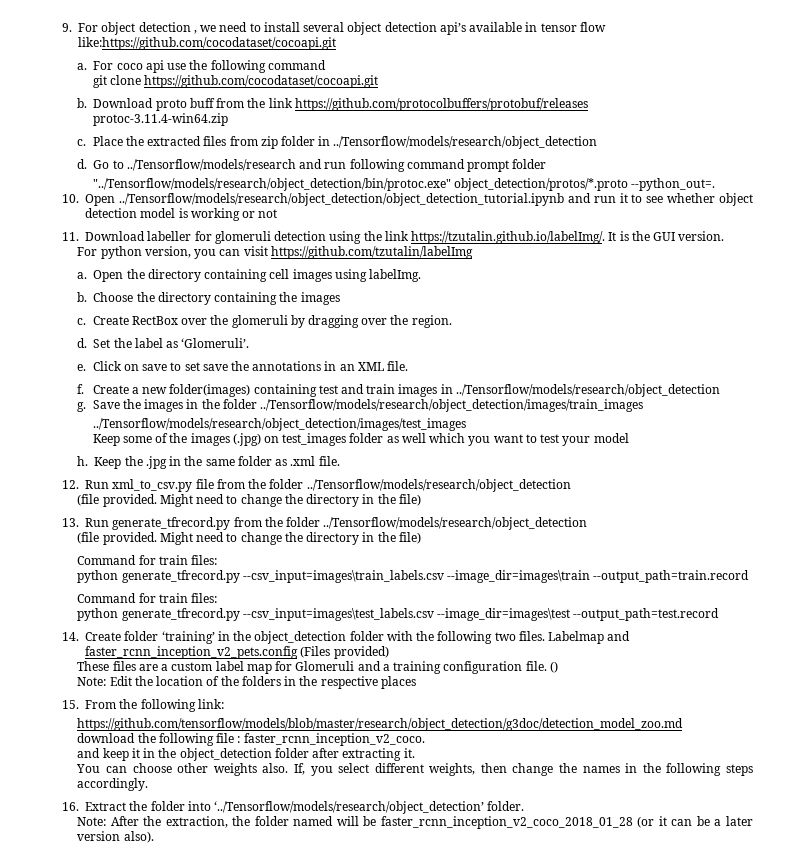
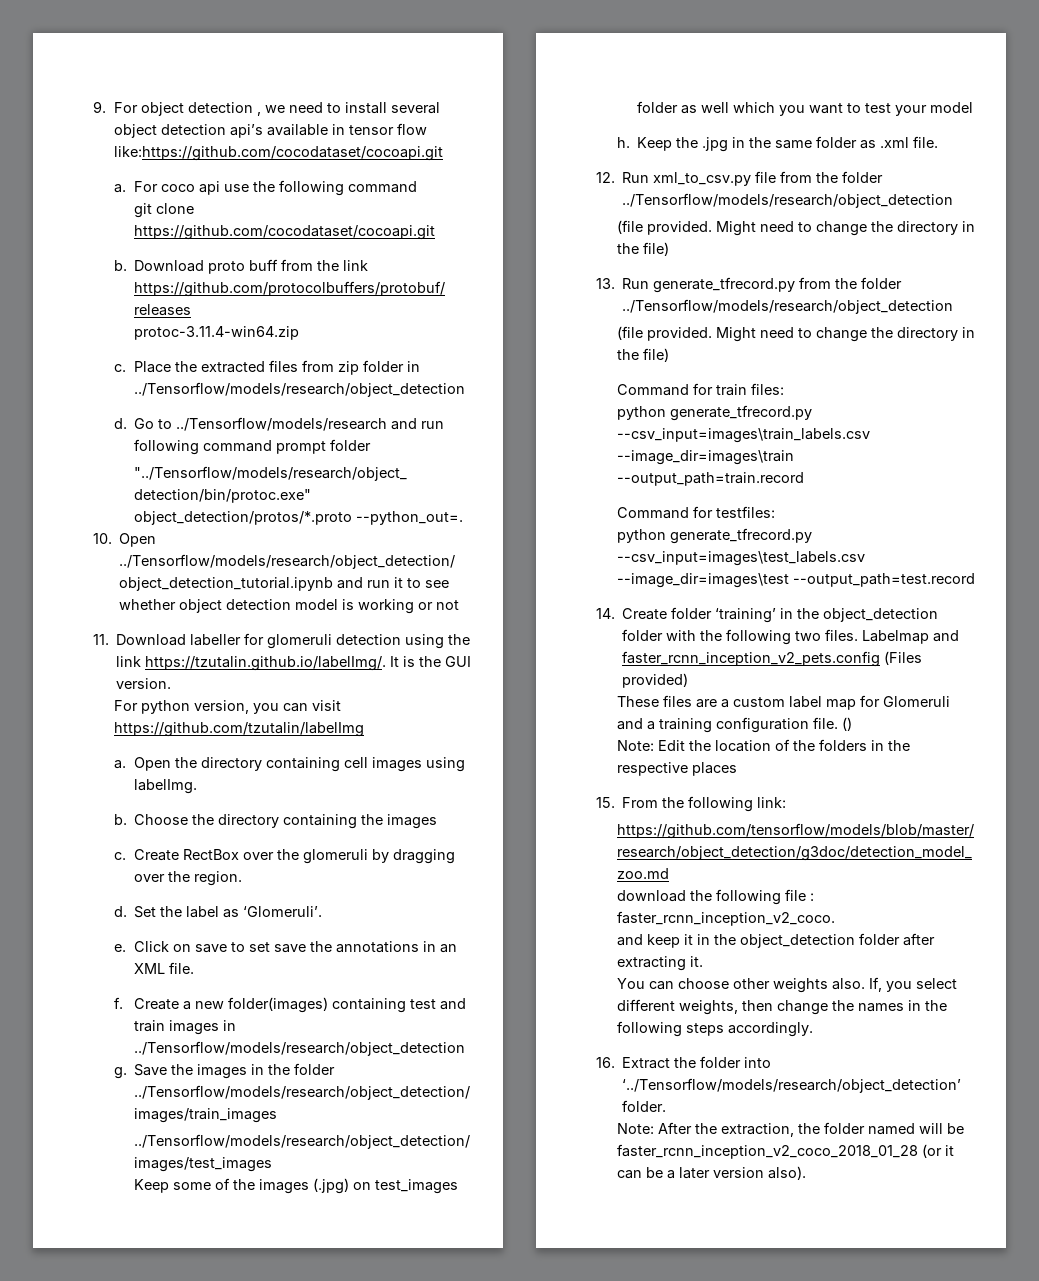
[158,593,218,603] train files: -> [715,506,775,518] testfiles:

